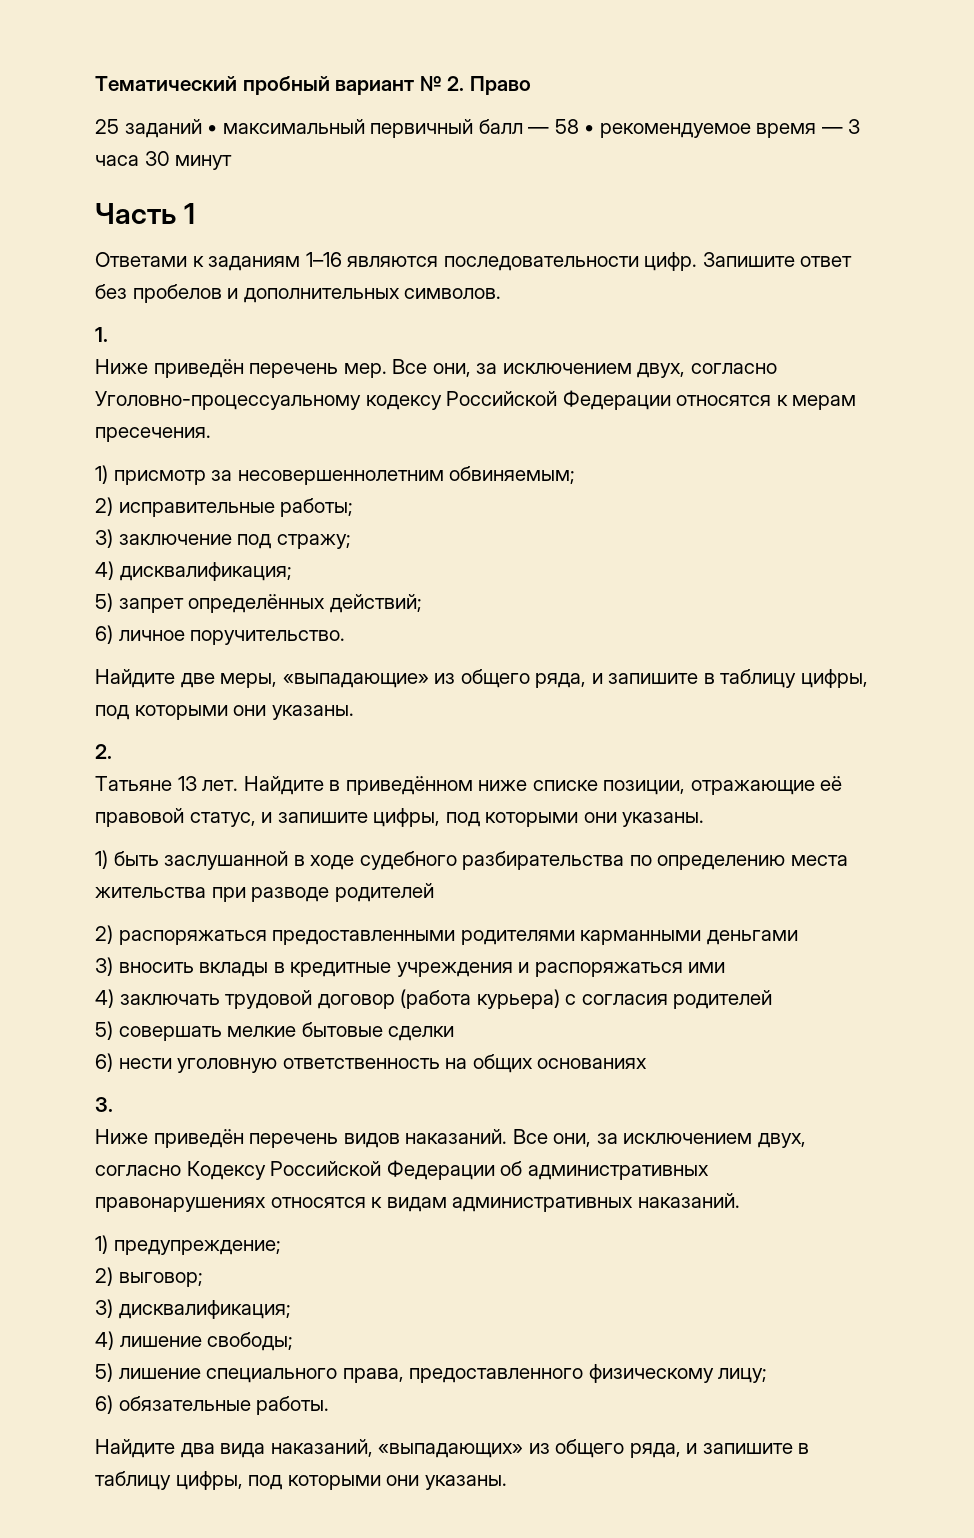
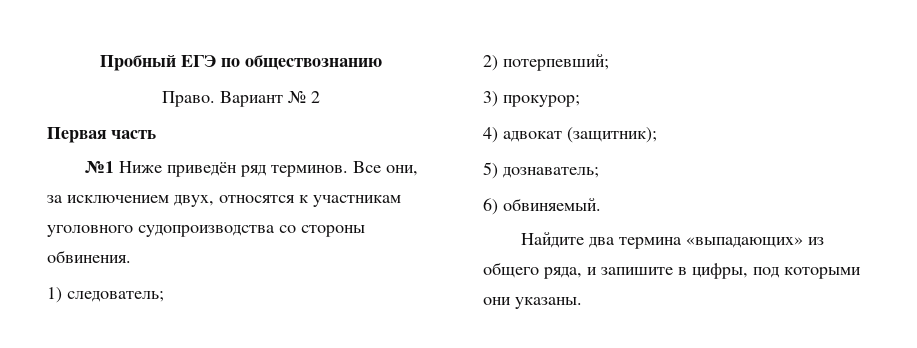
[95,76,531,95] [95,119,861,138] [95,151,233,170] [95,203,195,224] [95,252,853,271] [95,284,502,303] [95,327,108,342] [95,359,777,378] [95,390,857,410] [95,427,211,442] [95,465,576,485] [95,497,354,517] [95,529,351,549] [95,561,292,581] [95,593,422,613] [95,625,346,645] [95,669,868,688] [95,705,354,720] [95,744,112,759] [95,776,843,795] [95,808,705,827] [95,850,848,870] [95,883,434,902] [95,925,798,945] [95,957,726,977] [95,989,773,1009] [95,1021,455,1041] [95,1053,648,1073] [95,1097,113,1112] [95,1129,806,1148] [95,1160,709,1180] [95,1193,740,1212] [95,1235,281,1255] [95,1267,203,1287] [95,1299,291,1319] [95,1331,294,1351] [95,1363,768,1383] [95,1395,330,1415] Тематический пробный вариант № 2. Право // 25 заданий • максимальный первичный балл — 58 • рекомендуемое время — 3 часа 30 минут // Часть 1 // Ответами к заданиям 1–16 являются последовательности цифр. Запишите ответ без пробелов и дополнительных символов. // 1. // Ниже приведён перечень мер. Все они, за исключением двух, согласно Уголовно-процессуальному кодексу Российской Федерации относятся к мерам пресечения. // 1) присмотр за несовершеннолетним обвиняемым; // 2) исправительные работы; // 3) заключение под стражу; // 4) дисквалификация; // 5) запрет определённых действий; // 6) личное поручительство. // Найдите две меры, «выпадающие» из общего ряда, и запишите в таблицу цифры, под которыми они указаны. // 2. // Татьяне 13 лет. Найдите в приведённом ниже списке позиции, отражающие её правовой статус, и запишите цифры, под которыми они указаны. // 1) быть заслушанной в ходе судебного разбирательства по определению места жительства при разводе родителей // 2) распоряжаться предоставленными родителями карманными деньгами // 3) вносить вклады в кредитные учреждения и распоряжаться ими // 4) заключать трудовой договор (работа курьера) с согласия родителей // 5) совершать мелкие бытовые сделки // 6) нести уголовную ответственность на общих основаниях // 3. // Ниже приведён перечень видов наказаний. Все они, за исключением двух, согласно Кодексу Российской Федерации об административных правонарушениях относятся к видам административных наказаний. // 1) предупреждение; // 2) выговор; // 3) дисквалификация; // 4) лишение свободы; // 5) лишение специального права, предоставленного физическому лицу; // 6) обязательные работы. -> [99,55,382,71] [161,91,320,107] [47,127,156,143] [85,161,419,177] [47,195,401,207] [47,225,365,237] [47,250,131,263] [47,287,164,303] [483,54,609,71] [483,91,580,107] [483,127,657,143] [483,162,599,179] [483,198,601,215] Пробный ЕГЭ по обществознанию // Право. Вариант № 2 // Первая часть // №1 Ниже приведён ряд терминов. Все они, за исключением двух, относятся к участникам уголовного судопроизводства со стороны обвинения. // 1) следователь; // 2) потерпевший; // 3) прокурор; // 4) адвокат (защитник); // 5) дознаватель; // 6) обвиняемый.
[220,1439,373,1458] вида наказаний, -> [619,237,683,249] термина
[95,1471,171,1490] таблицу -> (687, 271) none

